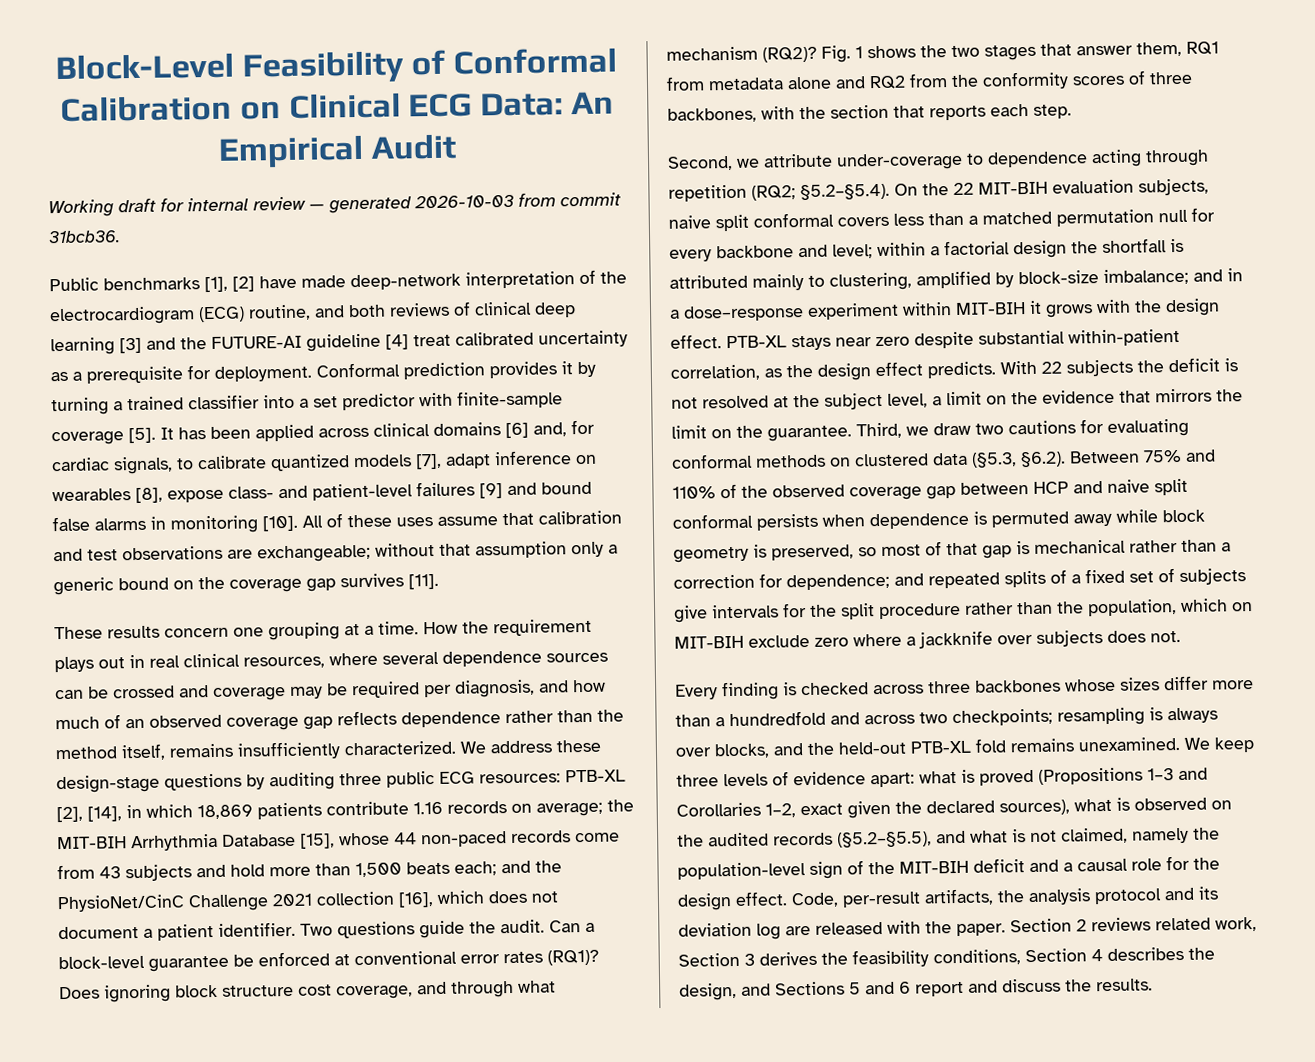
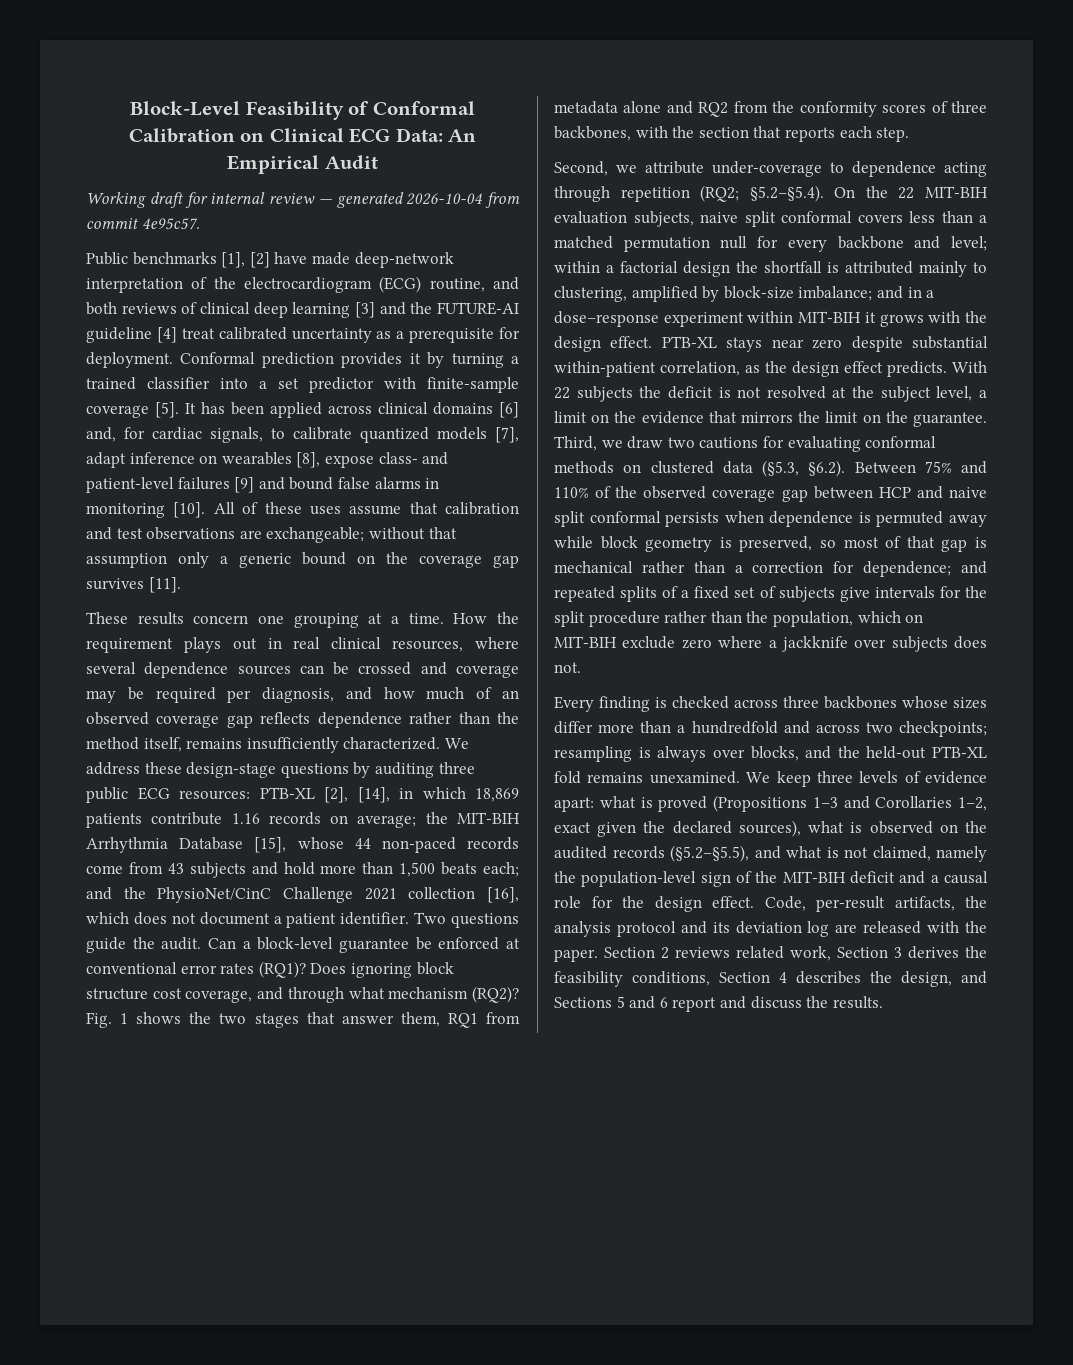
[414,194,514,209] 2026-10-03 -> [406,193,484,205] 2026-10-04
[48,230,121,244] 31bcb36. -> [141,218,200,230] 4e95c57.

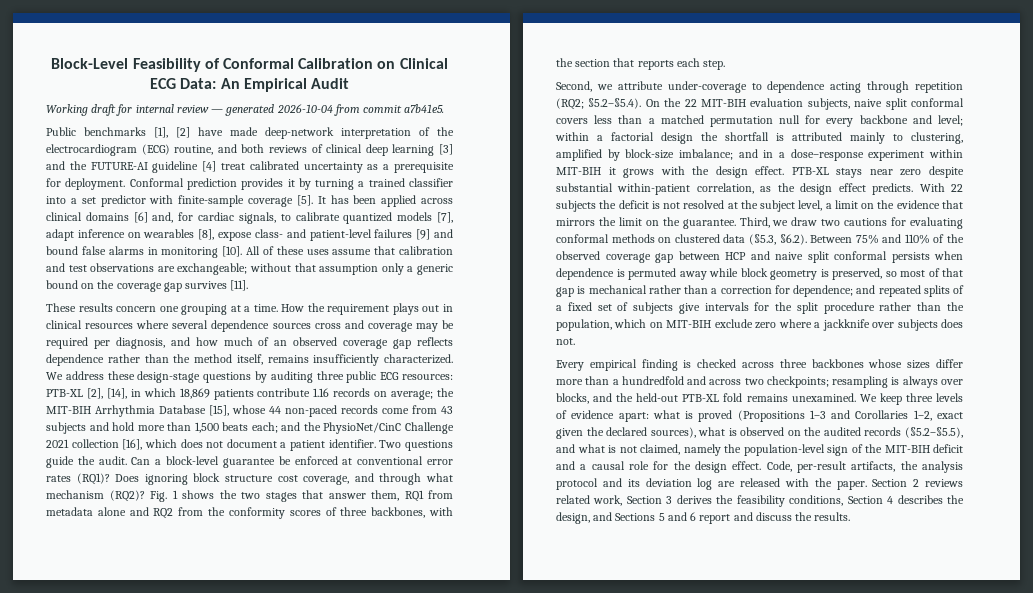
[141,218,200,230] 4e95c57. -> [404,104,445,113] a7b41e5.
[293,637,464,652] real clinical resources, -> [46,320,134,329] clinical resources
[299,662,412,675] can be crossed -> [314,323,341,329] cross
(594, 704) none -> [589,359,637,371] empirical

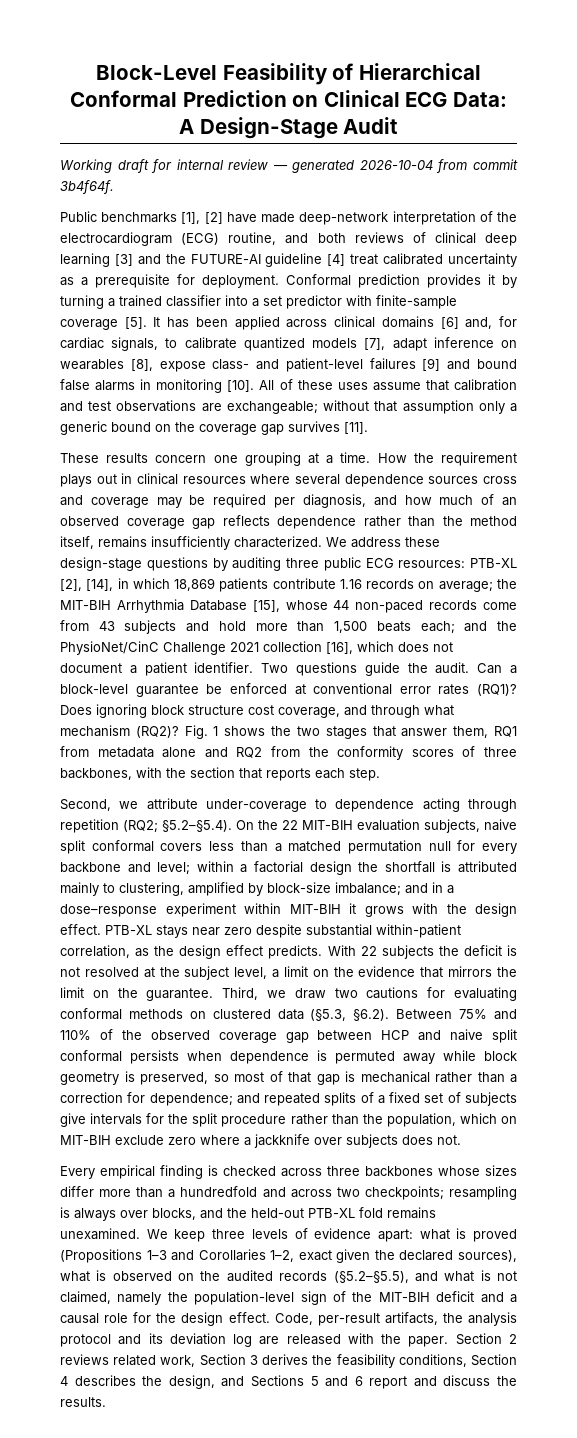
[223,58,374,69] Conformal Calibration -> [358,63,481,80] [70,90,287,107] Hierarchical Conformal Prediction
[220,78,307,92] An Empirical -> [178,117,338,139] A Design-Stage
[404,104,445,113] a7b41e5. -> [60,180,114,194] 3b4f64f.

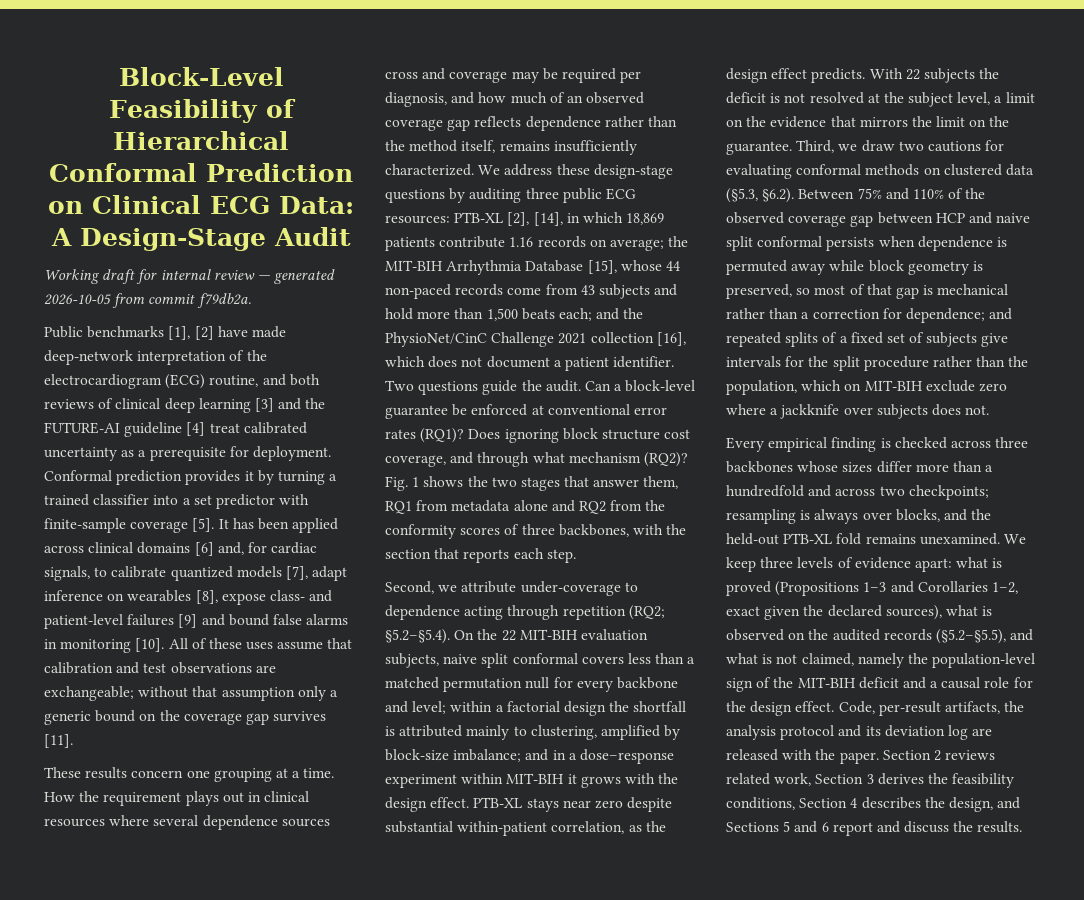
[359,160,433,170] 2026-10-04 -> [44,294,111,305] 2026-10-05
[60,180,114,194] 3b4f64f. -> [196,293,251,308] f79db2a.

